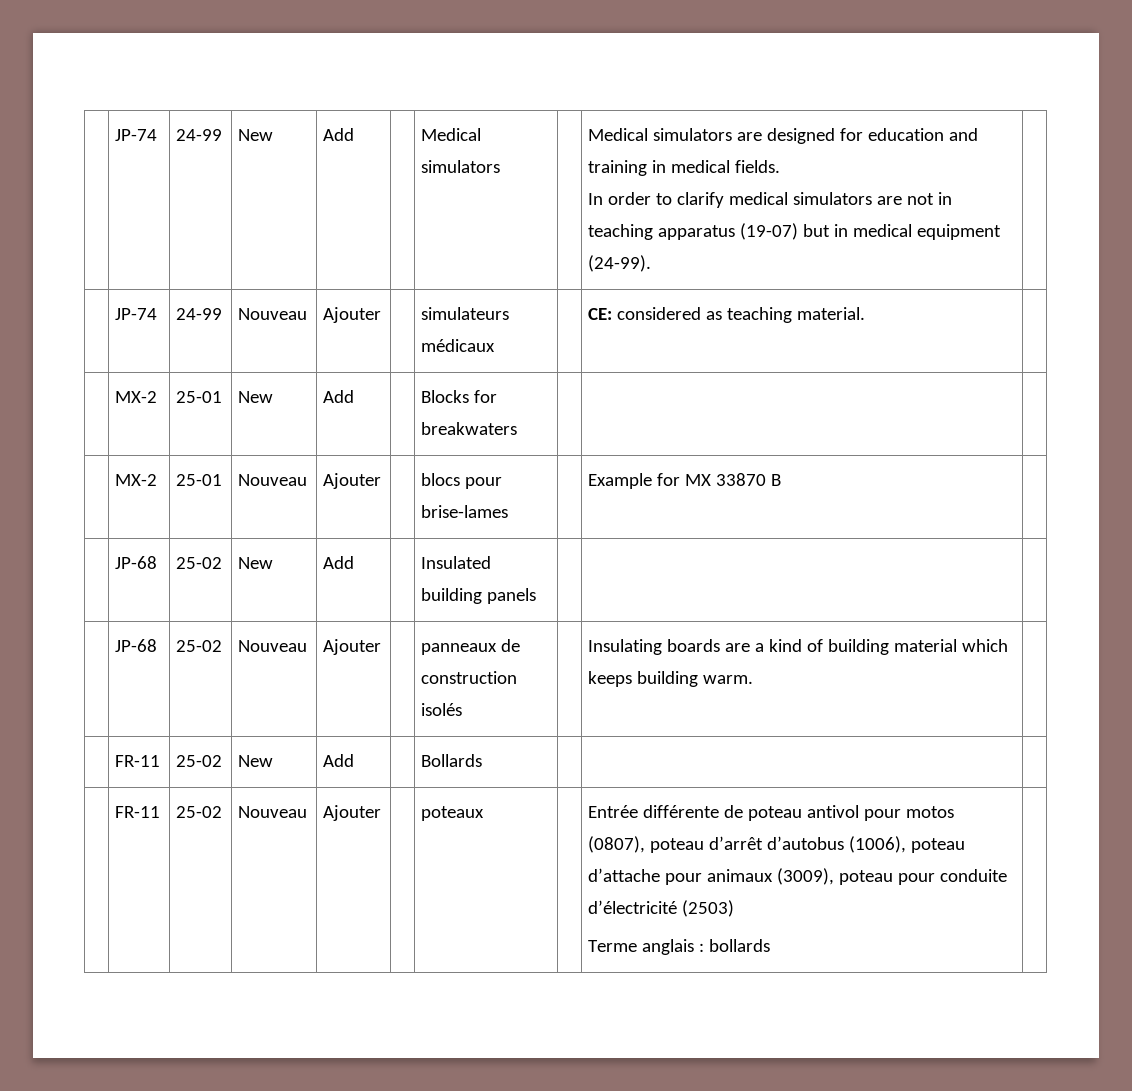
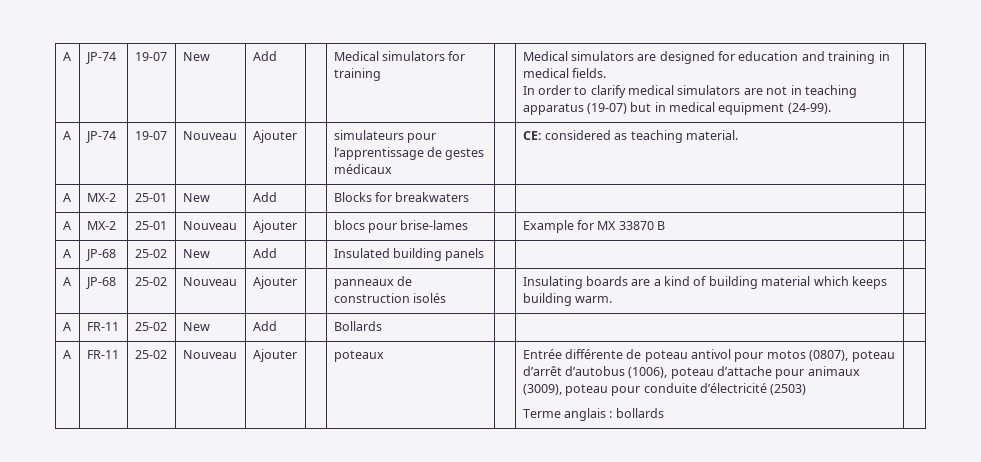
[115,129,158,141] [176,129,223,141] | JP-74 | 24-99 -> [62,52,71,61] [85,52,116,64] [134,52,167,61] A | JP-74 | 19-07
(501, 166) none -> [448,51,466,61] [333,68,381,81] for training
[115,308,158,320] [176,308,223,320] | JP-74 | 24-99 -> [62,131,71,140] [85,131,116,143] [134,131,167,140] A | JP-74 | 19-07
(510, 313) none -> [406,133,436,143] [333,147,485,160] pour l’apprentissage de gestes
(866, 313) none -> [62,193,71,202] A
(518, 428) none -> [62,221,71,230] A
(782, 480) none -> [62,249,71,258] A
(537, 596) none -> [62,277,71,286] A
(754, 679) none -> [62,322,71,331] A
(483, 760) none -> [62,350,71,359] A

